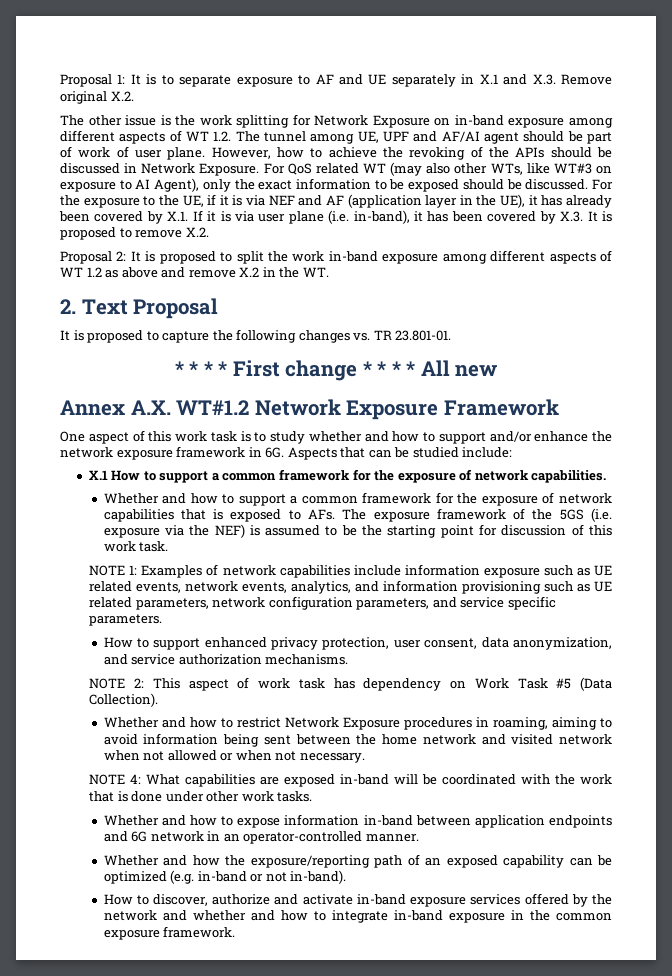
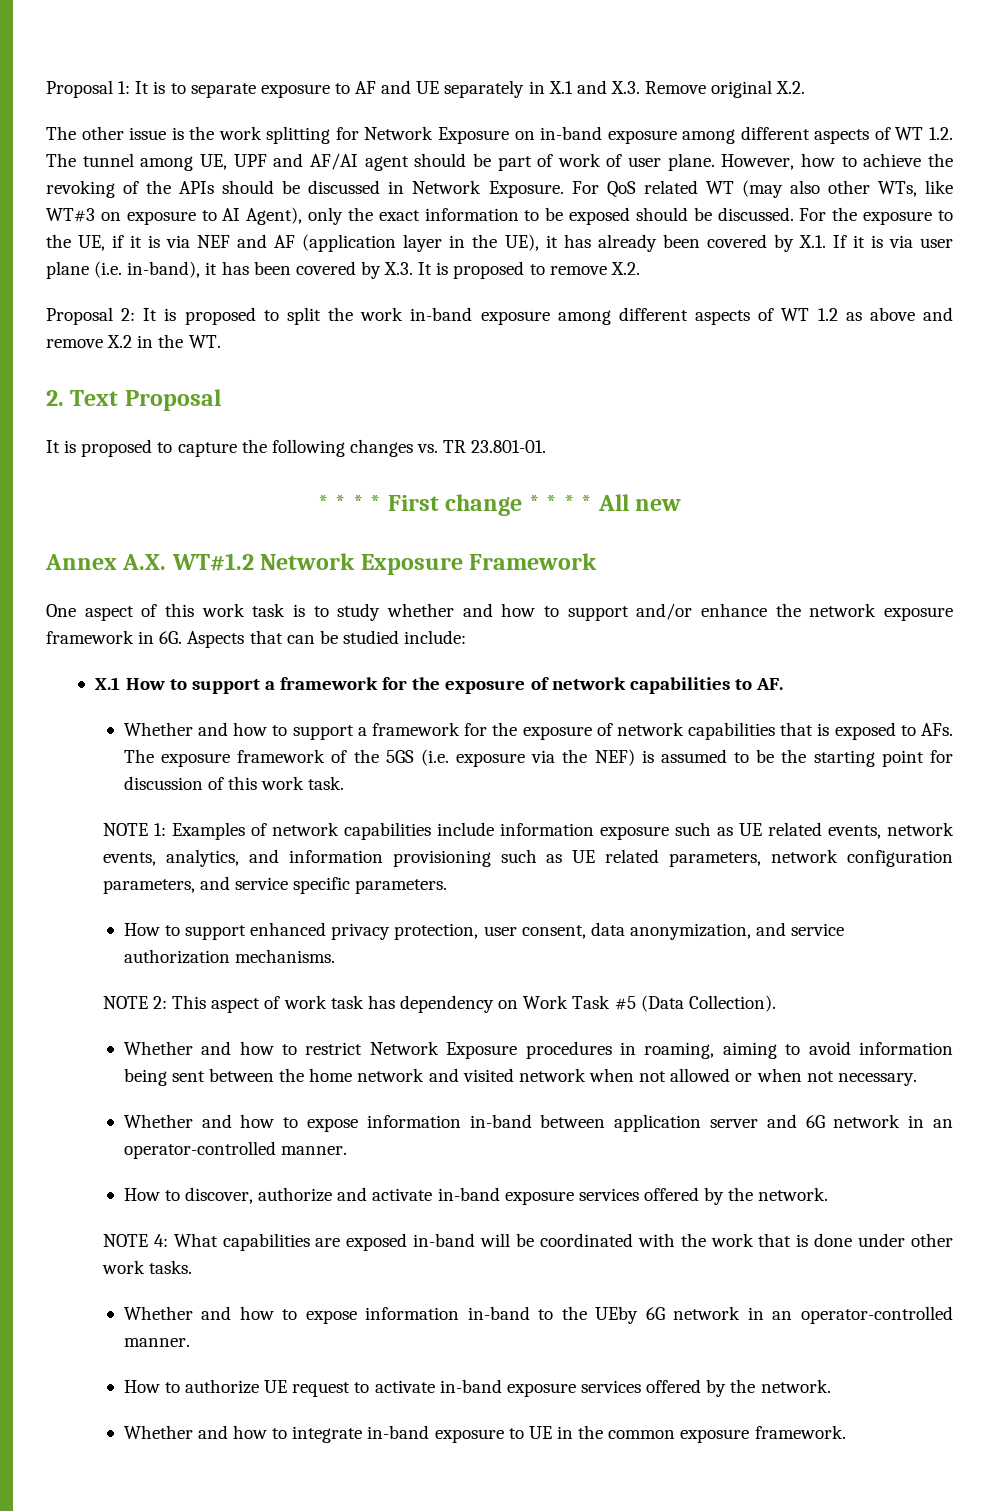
[222,469,607,483] common framework for the exposure of network capabilities. -> [280,677,784,694] framework for the exposure of network capabilities to AF.
[301,496,358,504] common -> (367, 731) none
(365, 758) none -> [123,1114,954,1132] [123,1141,347,1159] [123,1187,829,1205] // Whether and how to expose information in-band between application server and 6G network in an operator-controlled manner. // How to discover, authorize and activate in-band exposure services offered by the network.
[415,815,612,828] [103,831,419,844] [103,854,612,868] [103,870,347,884] [103,893,612,907] [103,910,246,921] between application endpoints and 6G network in an operator-controlled manner. // Whether and how the exposure/reporting path of an exposed capability can be optimized (e.g. in-band or not in-band). // How to discover, authorize and activate in-band exposure services offered by the network and whether -> [538,1306,953,1324] [123,1338,190,1347] [123,1379,831,1397] [123,1425,193,1439] to the UEby 6G network in an operator-controlled manner. // How to authorize UE request to activate in-band exposure services offered by the network. // Whether
(505, 918) none -> [508,1426,552,1439] to UE

